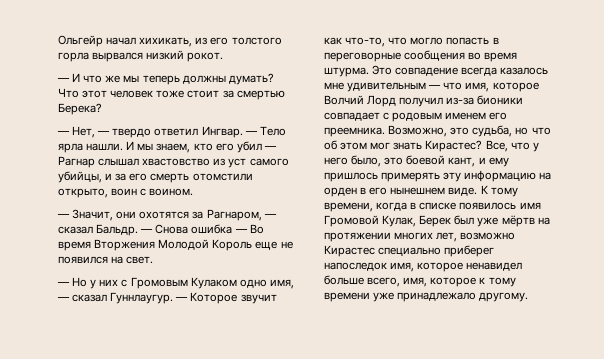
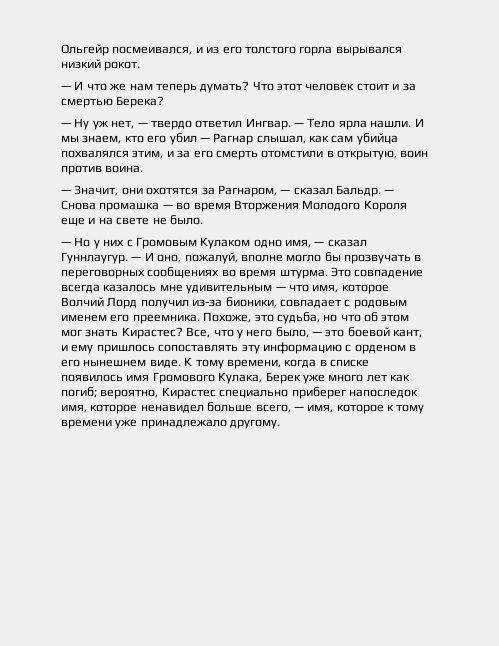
[106,37,193,47] начал хихикать, -> [112,46,203,55] посмеивался, и
[92,52,144,62] вырвался -> [335,46,402,56] вырывался
[123,75,226,85] мы теперь должны -> [129,83,197,93] нам теперь
[156,90,220,98] тоже стоит -> [356,83,400,91] стоит и
[72,126,96,138] Нет, -> [74,118,135,130] Ну уж нет,
[98,158,289,168] [58,171,102,183] слышал хвастовство из уст самого убийцы, -> [256,133,398,145] [61,150,164,159] слышал, как сам убийца похвалялся этим,
[58,188,194,198] открыто, воин с воином. -> [326,150,429,160] [61,165,144,175] в открытую, воин против воина.
[191,224,264,234] [58,239,293,251] [58,256,154,264] ошибка — Во время Вторжения Молодой Король еще не появился на свет. -> [99,200,407,212] [61,215,203,226] промашка — во время Вторжения Молодого Короля еще и на свете не было.
[190,292,277,304] [324,37,499,47] [324,50,466,62] Которое звучит как что-то, что могло попасть в переговорные сообщения -> [144,252,422,264] [61,267,220,279] И оно, пожалуй, вполне могло бы прозвучать в переговорных сообщениях
[477,95,524,105] бионики -> [225,297,277,308] бионики,
[388,125,448,137] Возможно, -> [203,312,252,323] Похоже,
(382, 161) none -> [312,331,322,336] —
[381,172,441,182] примерять -> [158,344,239,352] сопоставлять
[539,172,552,180] [324,187,357,197] на орден -> [345,344,406,354] с орденом
[324,215,550,227] [324,232,516,242] Громовой Кулак, Берек был уже мёртв на протяжении многих лет, возможно -> [152,372,410,384] [61,387,159,399] Громового Кулака, Берек уже много лет как погиб; вероятно,
(401, 282) none -> [293,406,304,411] —

